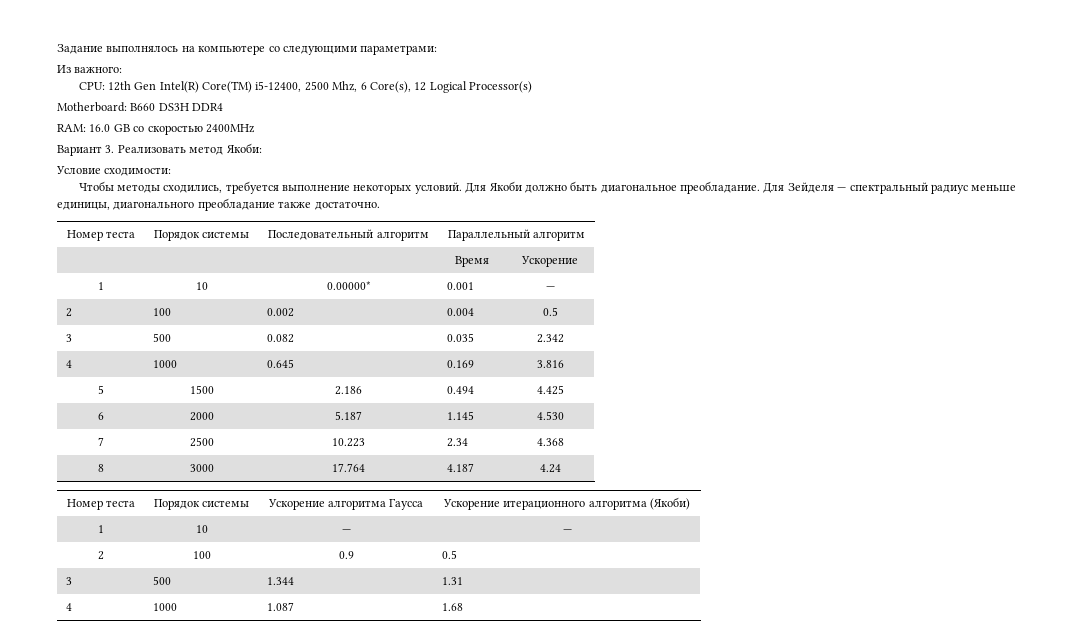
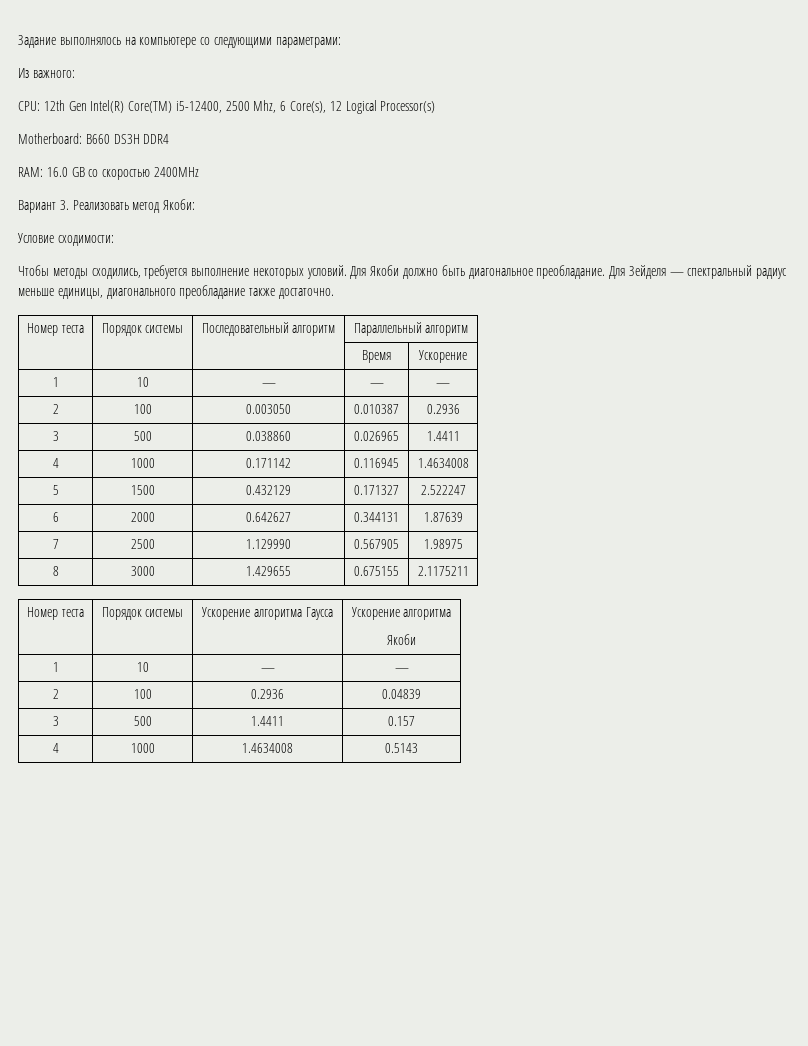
[326,281,371,290] [446,282,474,290] [545,286,555,290] [65,308,72,317] [152,308,171,316] [266,308,294,317] [446,308,474,316] [542,307,558,316] [65,334,72,342] [152,333,171,342] [266,334,294,343] [446,333,474,342] [536,334,564,343] [65,360,72,368] [152,360,177,368] [266,359,294,368] [446,360,474,368] [536,360,564,368] 0.00000* | 0.001 | — // 2 | 100 | 0.002 | 0.004 | 0.5 // 3 | 500 | 0.082 | 0.035 | 2.342 // 4 | 1000 | 0.645 | 0.169 | 3.816 -> [261,383,276,387] [369,383,384,387] [436,383,450,387] [52,404,59,414] [133,404,152,414] [245,404,291,414] [354,404,399,414] [426,404,460,414] [52,431,59,441] [133,431,152,441] [245,431,291,441] [354,431,399,441] [426,431,460,441] [52,458,59,468] [130,458,155,468] [245,458,291,468] [354,458,399,468] [417,458,469,468] — | — | — // 2 | 100 | 0.003050 | 0.010387 | 0.2936 // 3 | 500 | 0.038860 | 0.026965 | 1.4411 // 4 | 1000 | 0.171142 | 0.116945 | 1.4634008
[335,386,362,395] [446,386,474,394] [536,385,564,395] 2.186 | 0.494 | 4.425 -> [245,485,291,495] [354,485,399,495] [420,485,466,495] 0.432129 | 0.171327 | 2.522247
[335,411,362,420] [446,411,474,420] [536,411,564,420] 5.187 | 1.145 | 4.530 -> [245,512,291,522] [354,512,399,522] [423,512,463,522] 0.642627 | 0.344131 | 1.87639
[332,438,365,447] [446,438,468,447] [536,438,564,446] 10.223 | 2.34 | 4.368 -> [245,539,291,549] [354,539,399,549] [423,539,463,549] 1.129990 | 0.567905 | 1.98975
[332,463,365,472] [446,463,474,472] [539,464,561,473] 17.764 | 4.187 | 4.24 -> [245,566,291,576] [354,566,399,576] [417,566,469,576] 1.429655 | 0.675155 | 2.1175211
[503,497,691,510] итерационного алгоритма (Якоби) -> [403,609,452,620] [387,634,416,645] алгоритма // Якоби
[338,551,354,559] [441,550,457,559] [65,577,72,585] [152,576,171,585] [266,577,294,585] [441,577,463,585] [65,603,72,611] [152,603,177,611] [266,602,294,611] [441,603,463,611] 0.9 | 0.5 // 3 | 500 | 1.344 | 1.31 // 4 | 1000 | 1.087 | 1.68 -> [250,689,284,699] [382,689,421,699] [52,716,59,726] [133,716,152,726] [250,716,284,726] [388,716,415,726] [52,743,59,753] [130,743,155,753] [241,743,293,753] [385,743,418,753] 0.2936 | 0.04839 // 3 | 500 | 1.4411 | 0.157 // 4 | 1000 | 1.4634008 | 0.5143

